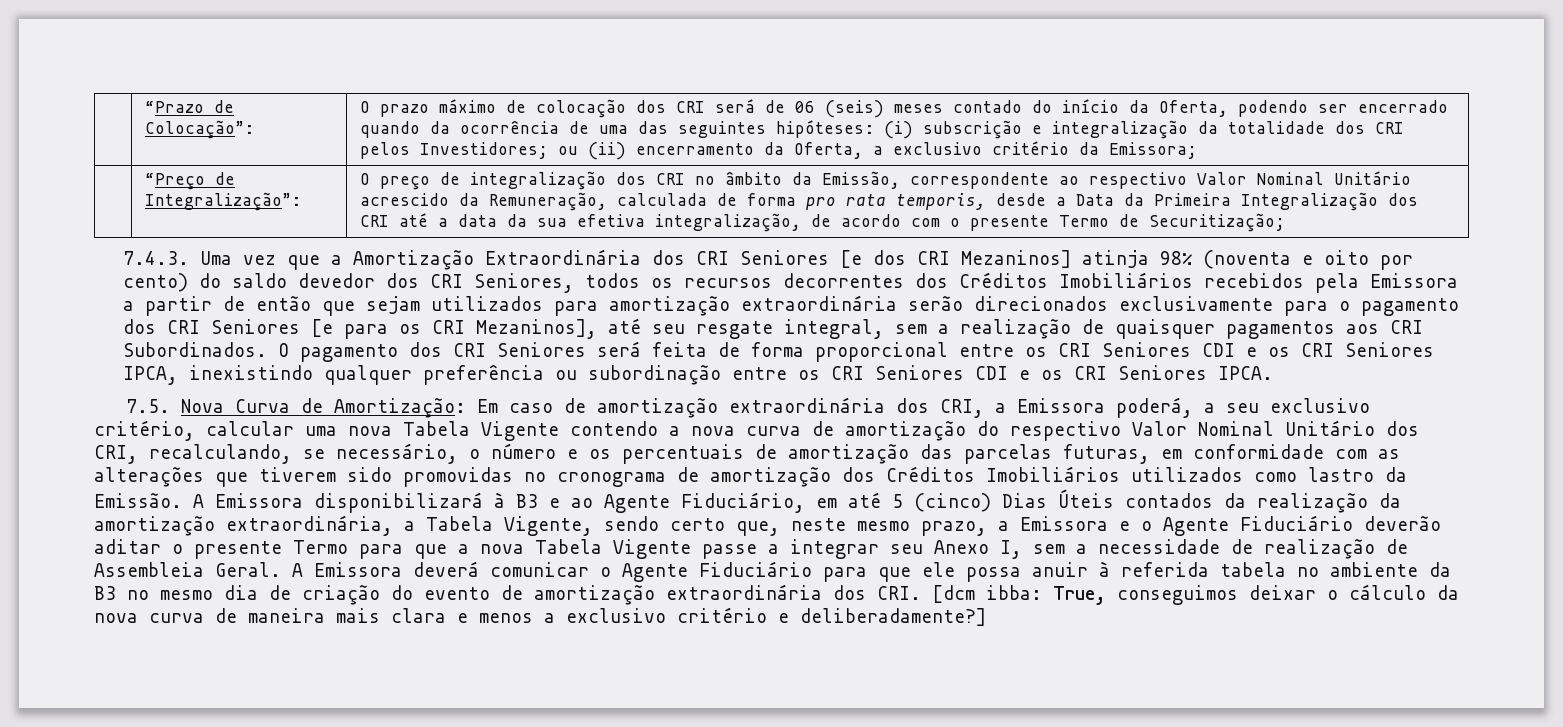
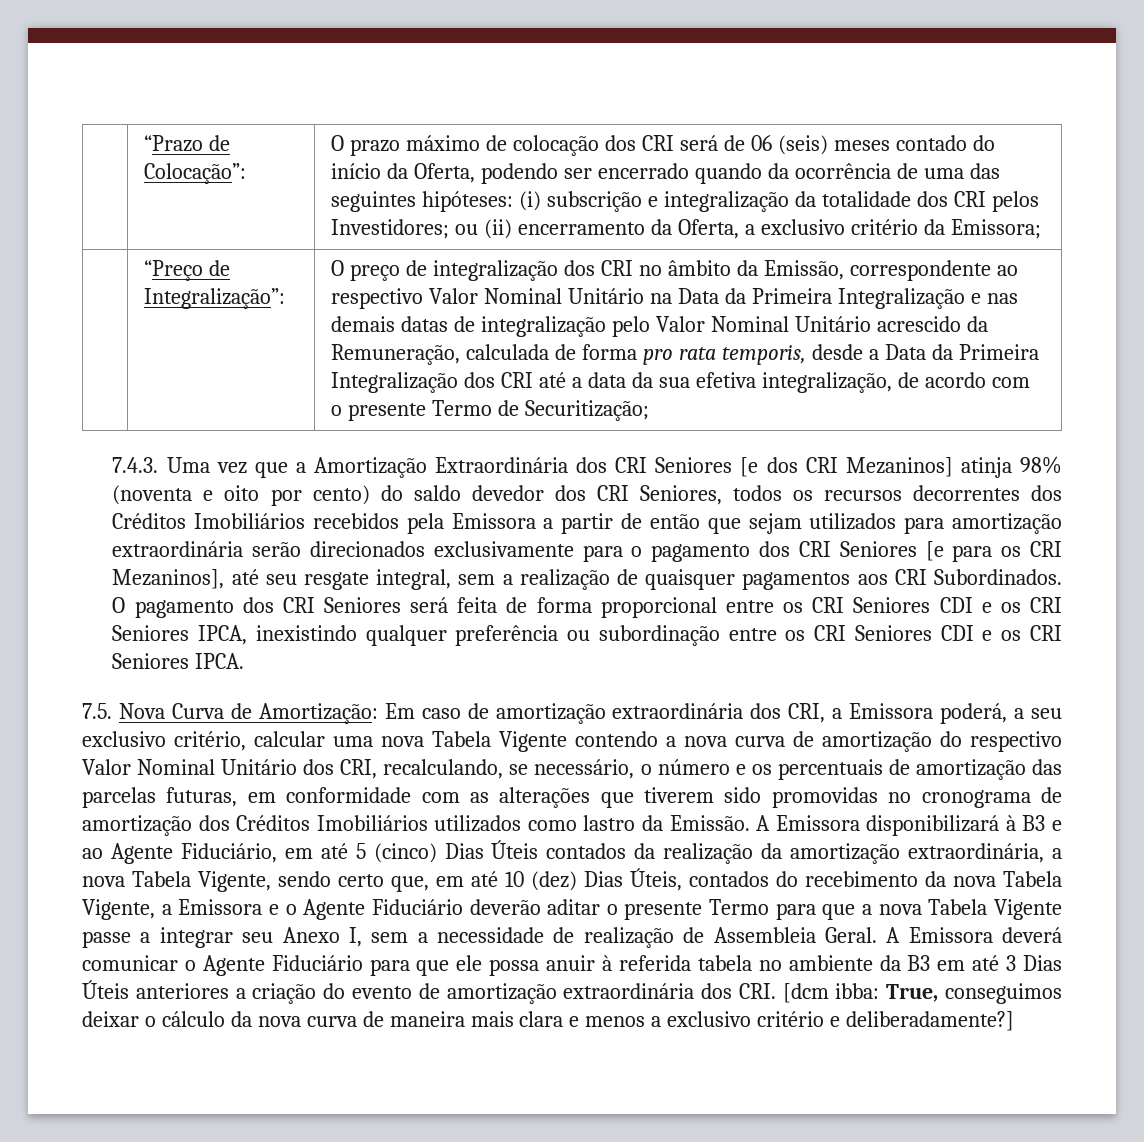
(1412, 178) none -> [650,288,1018,309] [331,316,871,337] na Data da Primeira Integralização e nas demais datas de integralização pelo Valor Nominal Unitário
(415, 526) none -> [82,876,125,887] nova
[791,518,987,536] neste mesmo prazo, -> [436,868,1062,891] [82,899,155,920] em até 10 (dez) Dias Úteis, contados do recebimento da nova Tabela Vigente,
[127,585,291,600] no mesmo dia de -> [937,955,1063,971] [82,980,246,999] em até 3 Dias Úteis anteriores a

